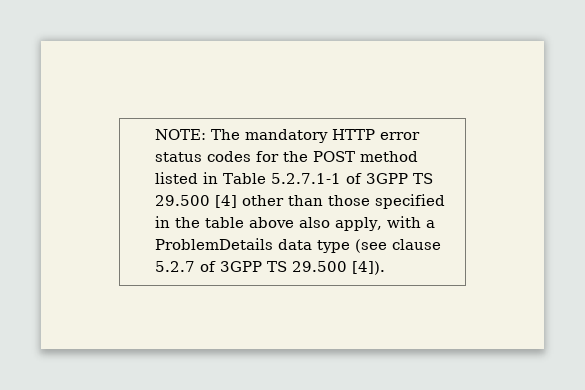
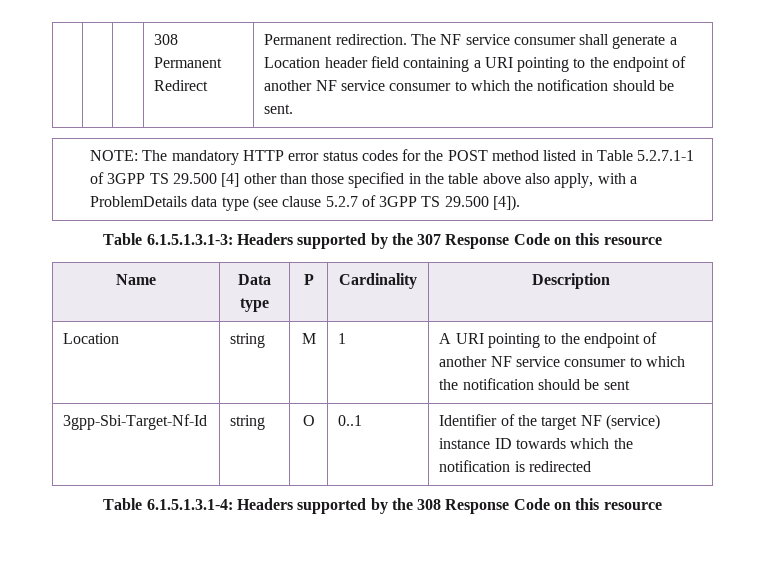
(154, 134) none -> [154,34,179,45] [154,57,223,68] [154,80,209,91] [264,34,677,49] [264,56,687,72] [264,79,675,91] [264,104,294,114] | | | 308 Permanent Redirect | Permanent redirection. The NF service consumer shall generate a Location header field containing a URI pointing to the endpoint of another NF service consumer to which the notification should be sent. //
(385, 268) none -> [103,233,662,249] [116,274,156,285] [238,274,271,285] [240,298,269,312] [303,274,314,285] [339,273,417,289] [531,273,610,289] [63,333,120,344] [230,333,266,348] [301,333,316,344] [338,333,347,344] [439,332,658,348] [439,356,685,367] [439,378,630,390] [63,414,208,430] [230,415,266,430] [302,415,315,426] [338,415,363,426] [439,414,660,430] [439,438,633,449] [439,460,591,472] [103,498,662,514] // Table 6.1.5.1.3.1-3: Headers supported by the 307 Response Code on this resource // Name | Data type | P | Cardinality | Description // Location | string | M | 1 | A URI pointing to the endpoint of another NF service consumer to which the notification should be sent // 3gpp-Sbi-Target-Nf-Id | string | O | 0..1 | Identifier of the target NF (service) instance ID towards which the notification is redirected // Table 6.1.5.1.3.1-4: Headers supported by the 308 Response Code on this resource

